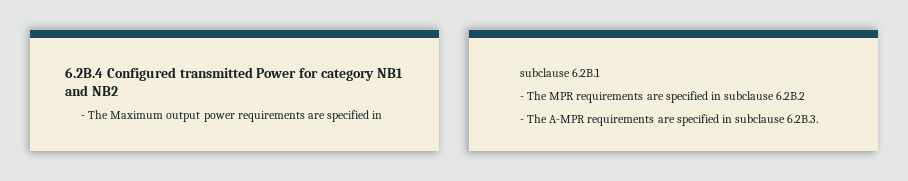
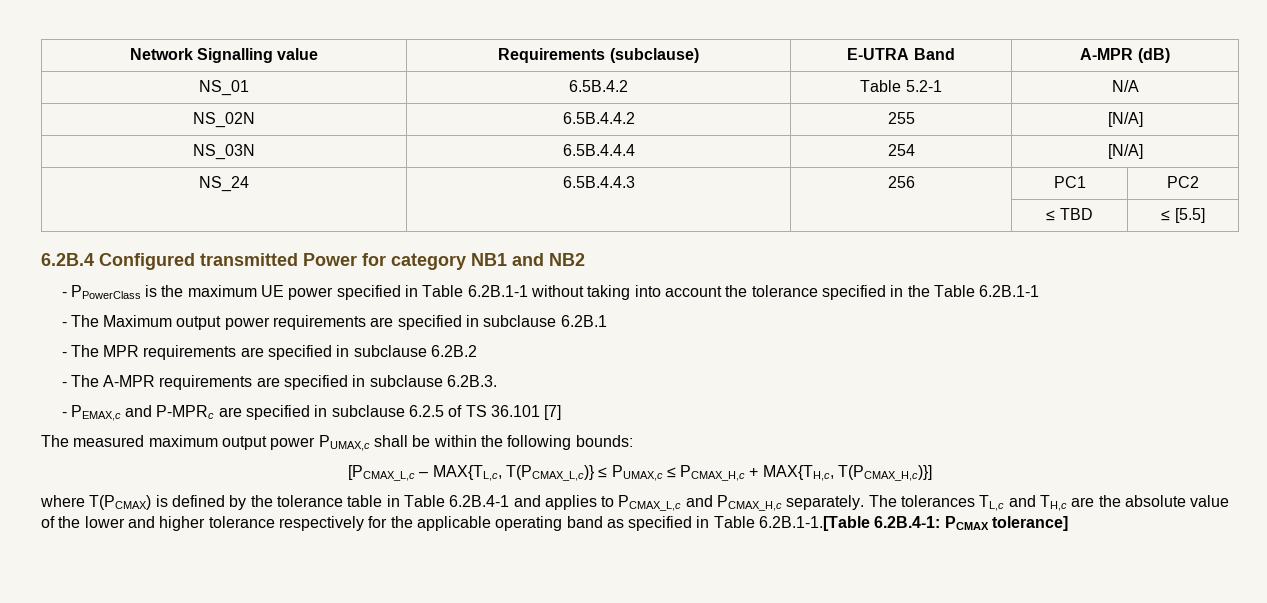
(65, 72) none -> [129,48,319,63] [498,48,699,63] [847,48,955,60] [1080,48,1170,63] [199,80,249,96] [569,80,628,92] [860,80,942,92] [1111,80,1139,92] [193,112,255,128] [562,112,635,124] [887,112,915,124] [1107,112,1143,127] [193,144,255,160] [562,144,635,156] [887,144,915,156] [1107,144,1143,159] [199,176,249,192] [562,176,635,188] [887,176,915,188] [1053,176,1086,188] [1167,176,1199,188] [1046,208,1093,221] [1161,208,1205,223] Network Signalling value | Requirements (subclause) | E-UTRA Band | A-MPR (dB) // NS_01 | 6.5B.4.2 | Table 5.2-1 | N/A // NS_02N | 6.5B.4.4.2 | 255 | [N/A] // NS_03N | 6.5B.4.4.4 | 254 | [N/A] // NS_24 | 6.5B.4.4.3 | 256 | PC1 | PC2 // | | | ≤ TBD | ≤ [5.5] //
(118, 91) none -> [61,285,1040,300] // - PPowerClass is the maximum UE power specified in Table 6.2B.1-1 without taking into account the tolerance specified in the Table 6.2B.1-1
(819, 118) none -> [61,405,562,421] [41,435,633,451] [347,465,933,481] [40,495,1230,511] [41,516,1069,531] // - PEMAX,c and P-MPRc are specified in subclause 6.2.5 of TS 36.101 [7] // The measured maximum output power PUMAX,c shall be within the following bounds: // [PCMAX_L,c – MAX{TL,c, T(PCMAX_L,c)} ≤ PUMAX,c ≤ PCMAX_H,c + MAX{TH,c, T(PCMAX_H,c)}] // where T(PCMAX) is defined by the tolerance table in Table 6.2B.4-1 and applies to PCMAX_L,c and PCMAX_H,c separately. The tolerances TL,c and TH,c are the absolute value of the lower and higher tolerance respectively for the applicable operating band as specified in Table 6.2B.1-1.[Table 6.2B.4-1: PCMAX tolerance]

